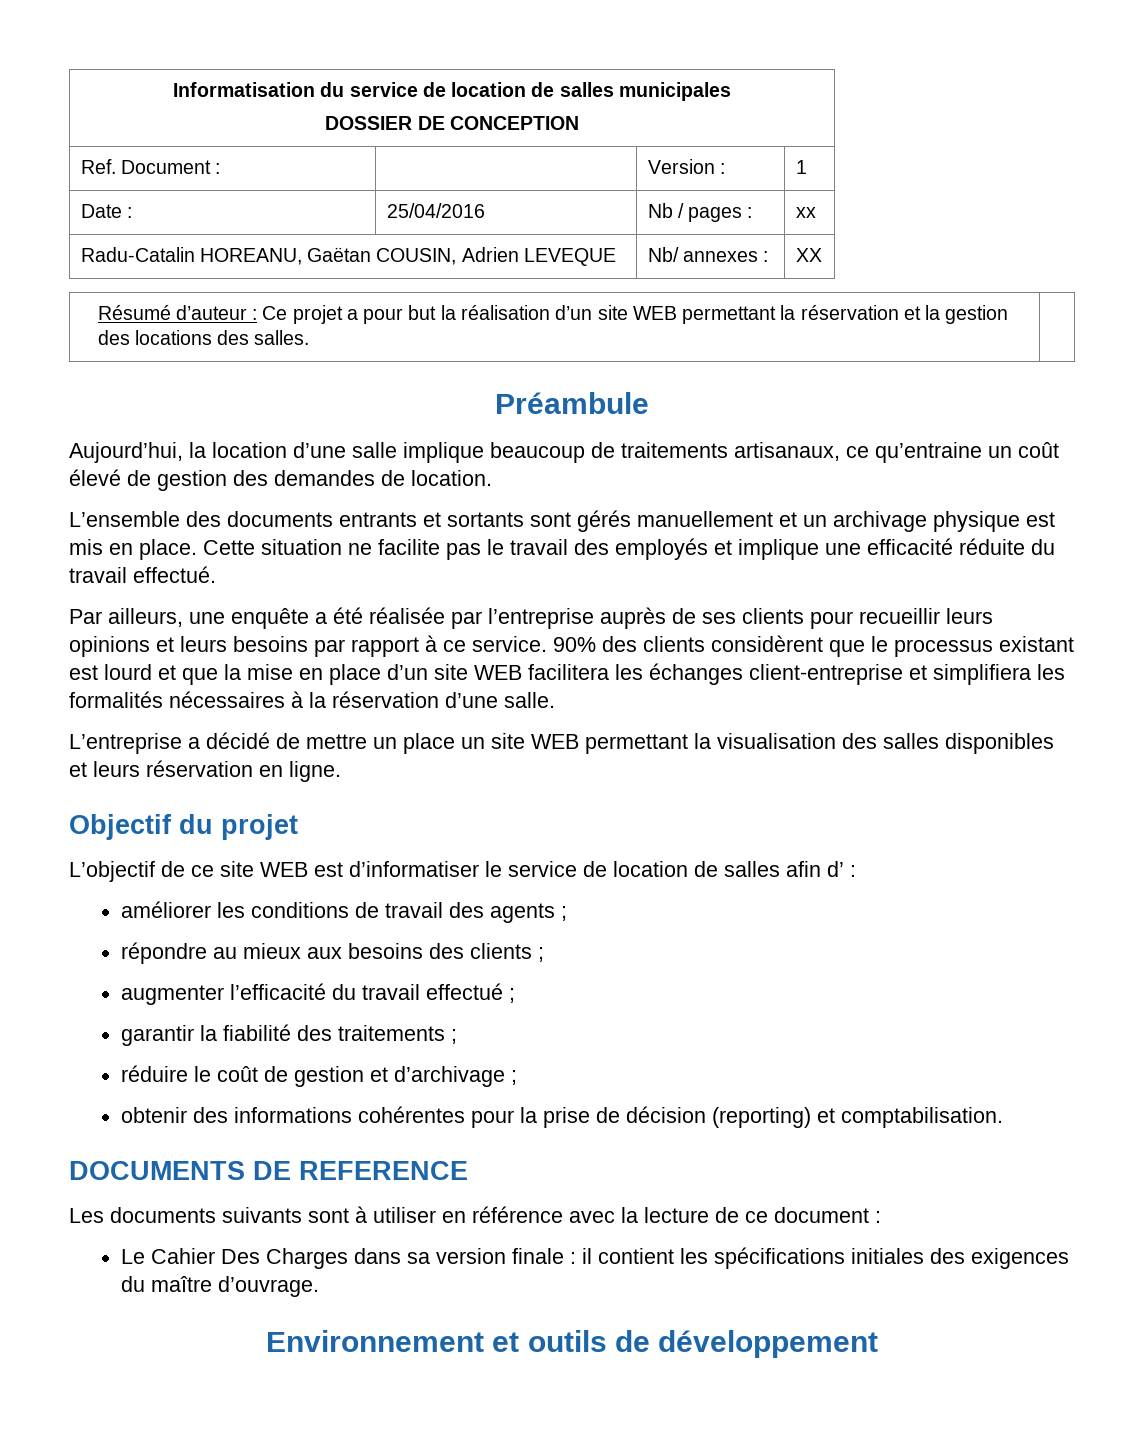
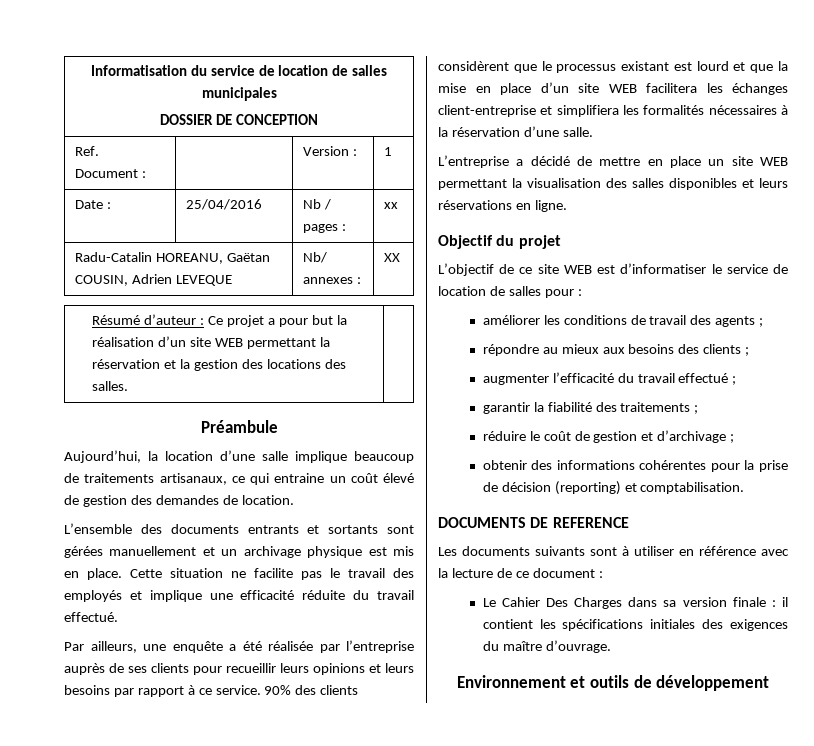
[875,442,982,463] qu’entraine -> [250,473,325,485] qui entraine
[577,510,631,532] gérés -> [64,546,103,558] gérées
[373,737,397,749] un -> [647,159,663,166] en
[146,760,253,777] réservation -> [438,200,512,210] réservations
[786,861,844,877] afin d’ -> [544,289,574,298] pour

